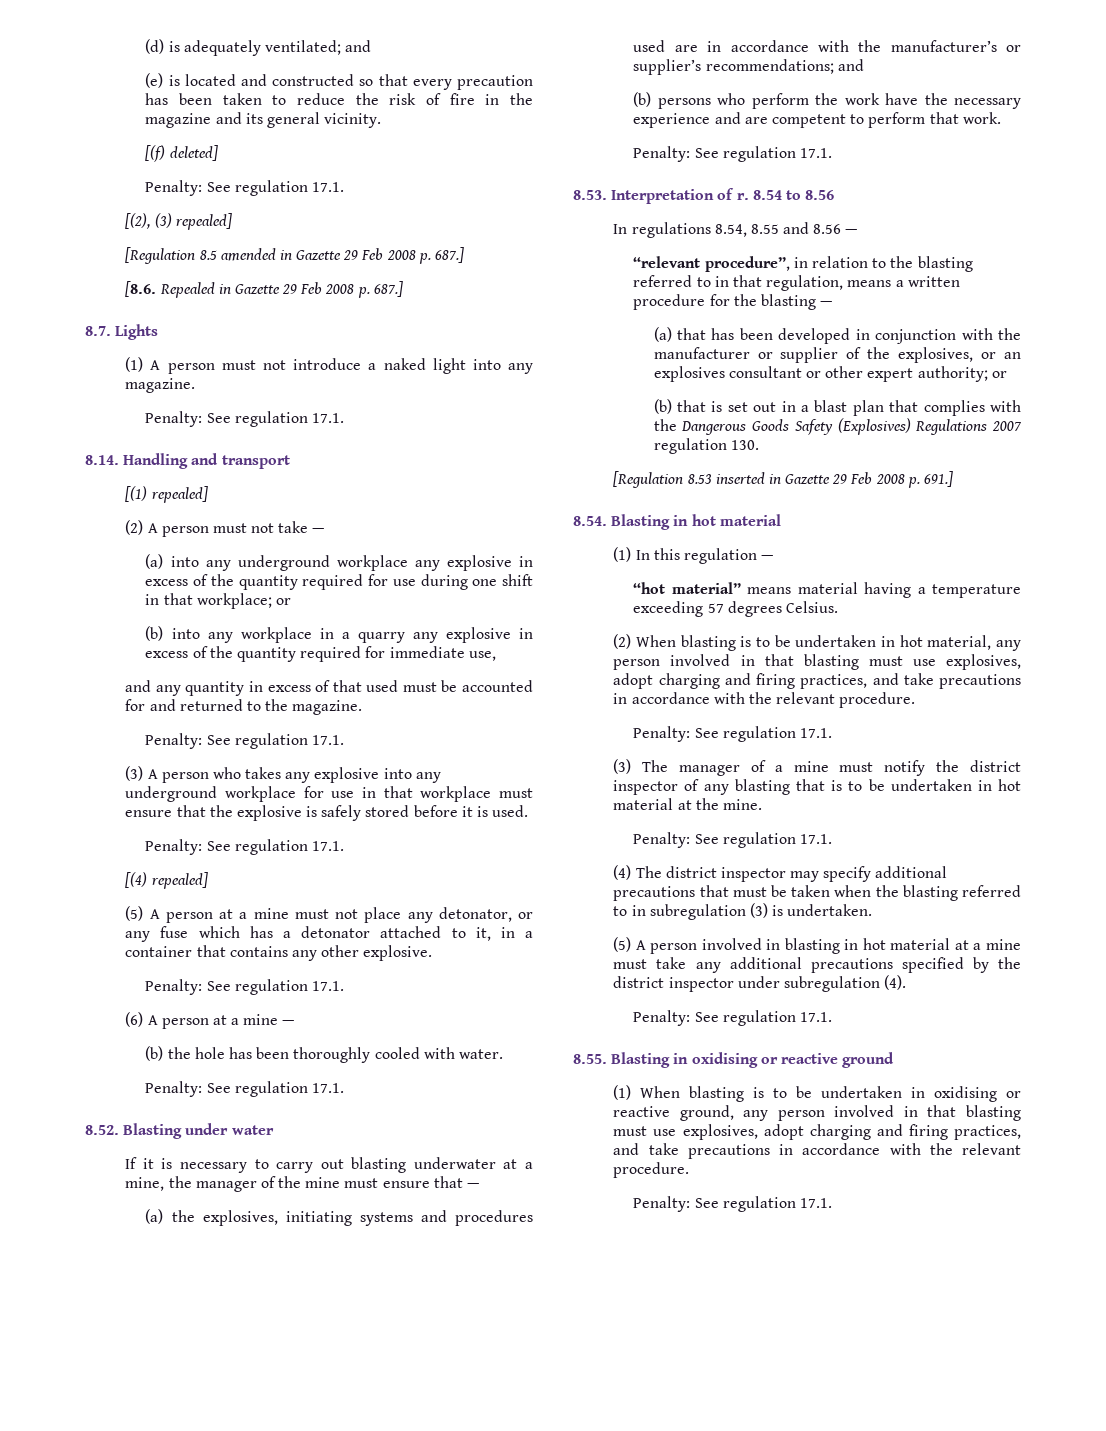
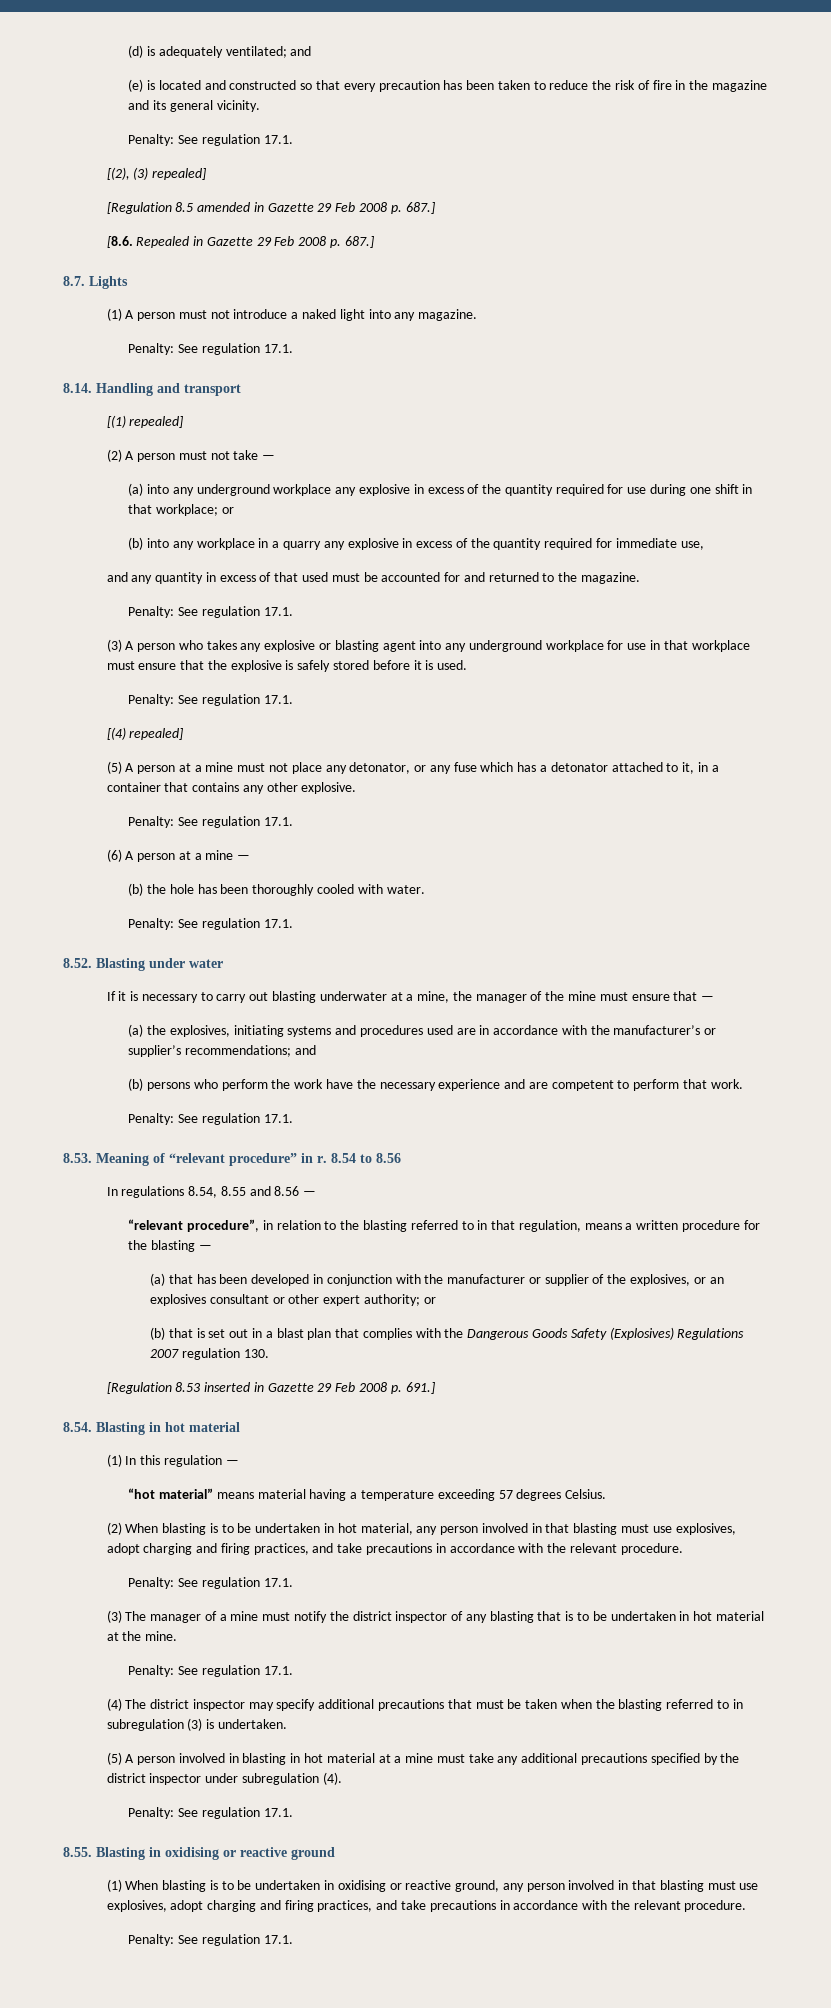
[145,145,218,162] // [(f) deleted] -> (260, 106) none
(380, 775) none -> [319,640,416,652] or blasting agent
[611,188,735,204] Interpretation of -> [96,1153,313,1166] Meaning of “relevant procedure” in

